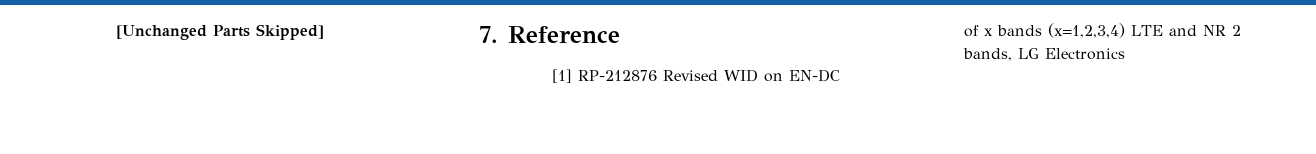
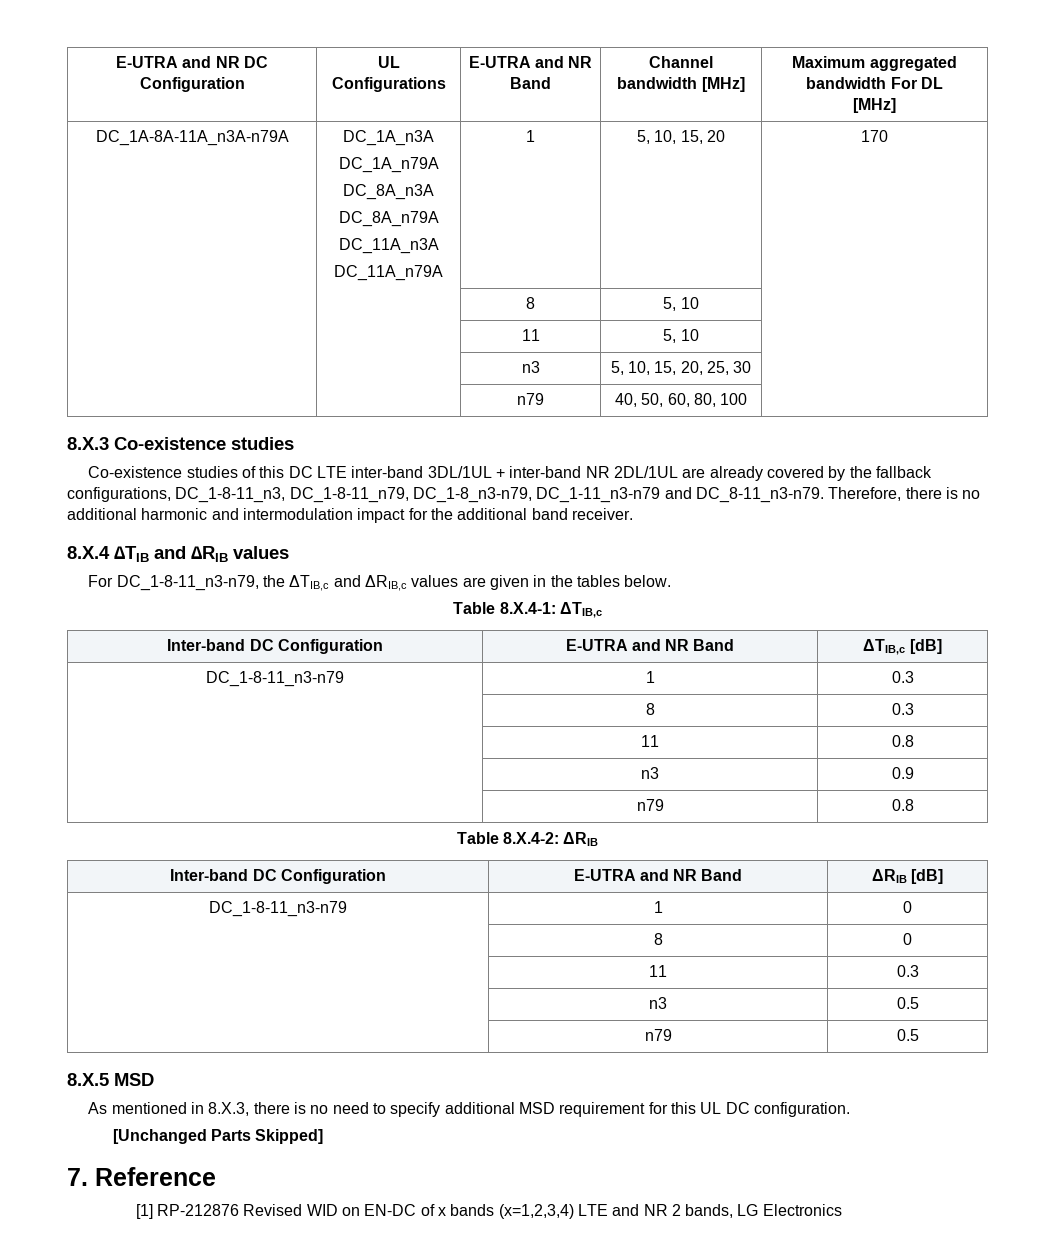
(115, 32) none -> [116,56,268,68] [139,77,245,92] [377,56,400,68] [331,77,446,92] [468,56,593,68] [510,77,551,89] [649,56,713,68] [617,77,745,92] [792,56,957,71] [806,77,943,89] [853,98,896,113] [95,130,289,146] [343,130,434,146] [338,157,439,173] [343,184,434,200] [338,211,439,227] [338,238,439,254] [334,265,443,281] [526,130,535,142] [637,130,725,144] [861,130,888,142] [526,297,535,309] [663,297,699,311] [521,329,540,341] [663,329,699,343] [521,361,540,373] [610,361,752,375] [517,393,544,405] [614,393,748,407] [67,437,294,450] [88,466,932,481] [67,487,981,503] [67,508,633,523] [67,546,289,562] [88,575,672,591] [453,602,602,618] [167,639,383,654] [565,639,735,651] [863,639,942,655] [206,671,344,687] [645,671,655,683] [891,671,914,683] [645,703,655,715] [891,703,914,715] [641,735,659,747] [891,735,914,747] [641,767,659,779] [891,767,914,779] [636,799,664,811] [891,799,914,811] [456,832,599,846] [170,869,386,884] [573,869,743,881] [871,869,944,884] [209,901,347,917] [653,901,663,913] [903,901,912,913] [653,933,663,945] [903,933,912,945] [649,965,667,977] [896,965,919,977] [649,997,667,1009] [896,997,919,1009] [644,1029,672,1041] [896,1029,919,1041] [67,1073,154,1086] [88,1102,850,1117] E-UTRA and NR DC Configuration | UL Configurations | E-UTRA and NR Band | Channel bandwidth [MHz] | Maximum aggregated bandwidth For DL // [MHz] // DC_1A-8A-11A_n3A-n79A | DC_1A_n3A // DC_1A_n79A // DC_8A_n3A // DC_8A_n79A // DC_11A_n3A // DC_11A_n79A | 1 | 5, 10, 15, 20 | 170 // | | 8 | 5, 10 | // | | 11 | 5, 10 | // | | n3 | 5, 10, 15, 20, 25, 30 | // | | n79 | 40, 50, 60, 80, 100 | // 8.X.3 Co-existence studies // Co-existence studies of this DC LTE inter-band 3DL/1UL + inter-band NR 2DL/1UL are already covered by the fallback configurations, DC_1-8-11_n3, DC_1-8-11_n79, DC_1-8_n3-n79, DC_1-11_n3-n79 and DC_8-11_n3-n79. Therefore, there is no additional harmonic and intermodulation impact for the additional band receiver. // 8.X.4 ∆TIB and ∆RIB values // For DC_1-8-11_n3-n79, the ΔTIB,c and ΔRIB,c values are given in the tables below. // Table 8.X.4-1: ΔTIB,c // Inter-band DC Configuration | E-UTRA and NR Band | ΔTIB,c [dB] // DC_1-8-11_n3-n79 | 1 | 0.3 // | 8 | 0.3 // | 11 | 0.8 // | n3 | 0.9 // | n79 | 0.8 // Table 8.X.4-2: ΔRIB // Inter-band DC Configuration | E-UTRA and NR Band | ΔRIB [dB] // DC_1-8-11_n3-n79 | 1 | 0 // | 8 | 0 // | 11 | 0.3 // | n3 | 0.5 // | n79 | 0.5 // 8.X.5 MSD // As mentioned in 8.X.3, there is no need to specify additional MSD requirement for this UL DC configuration. //

